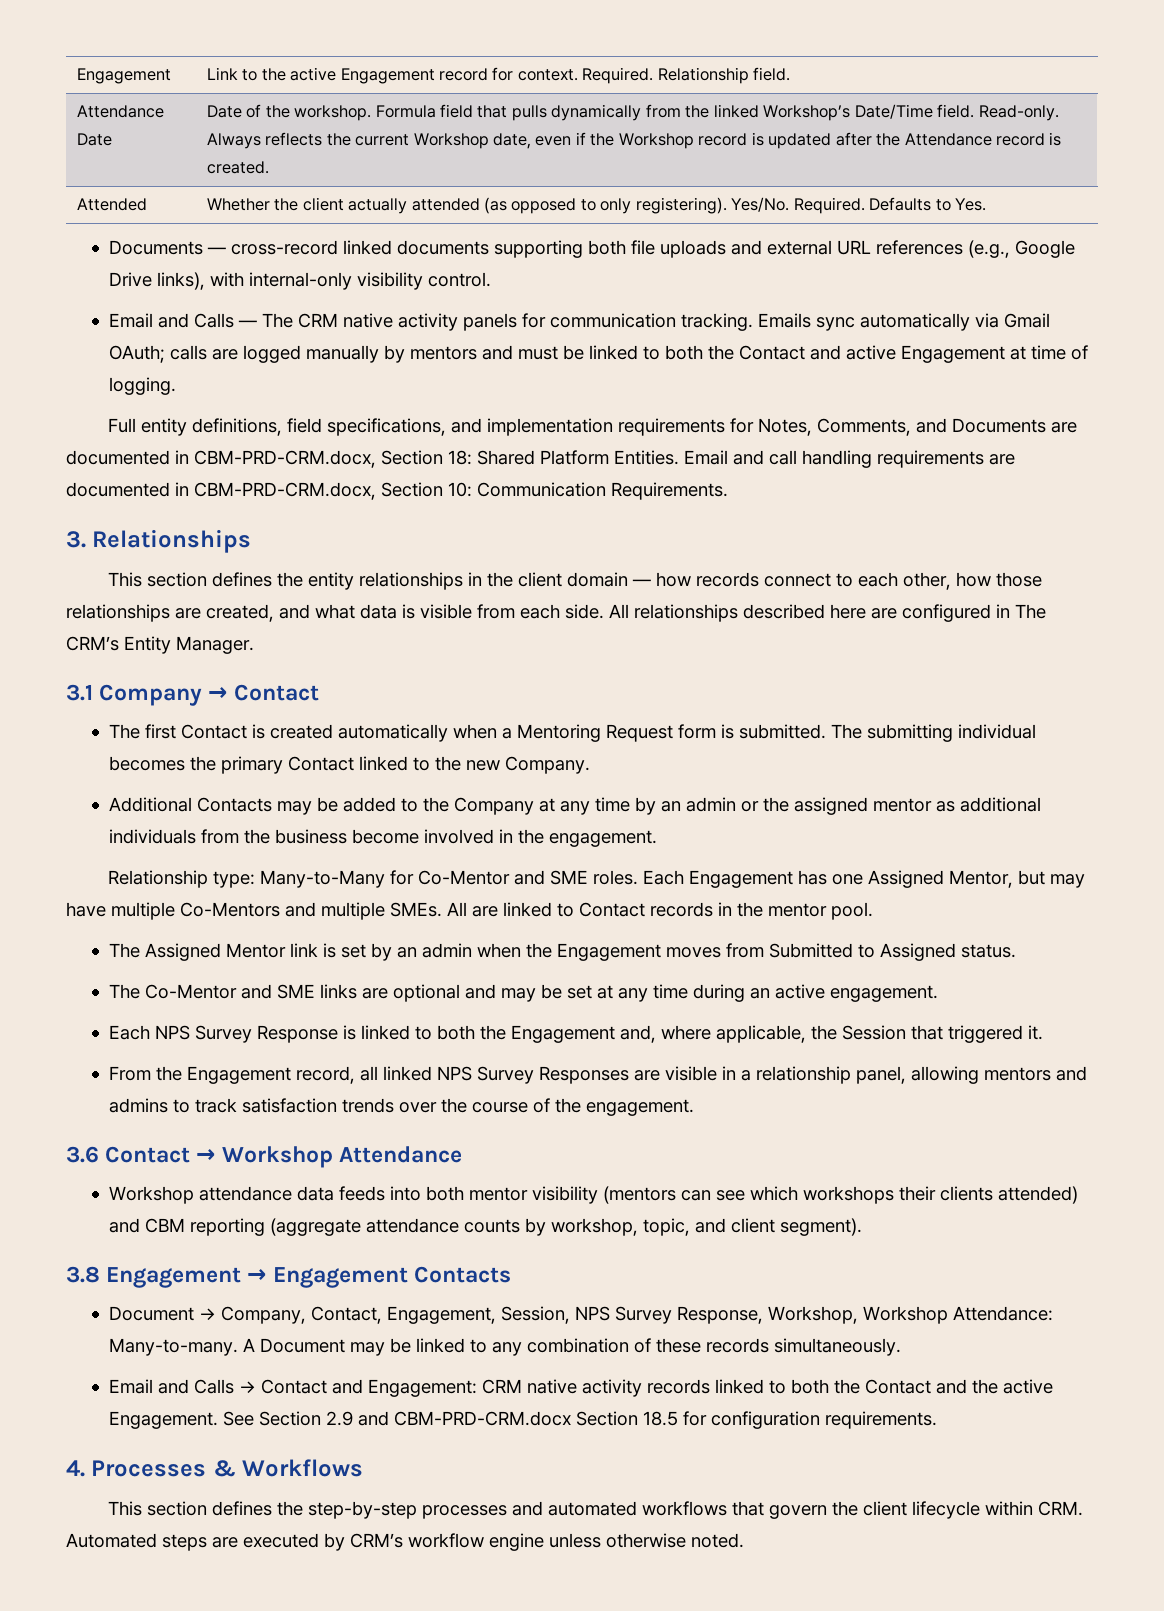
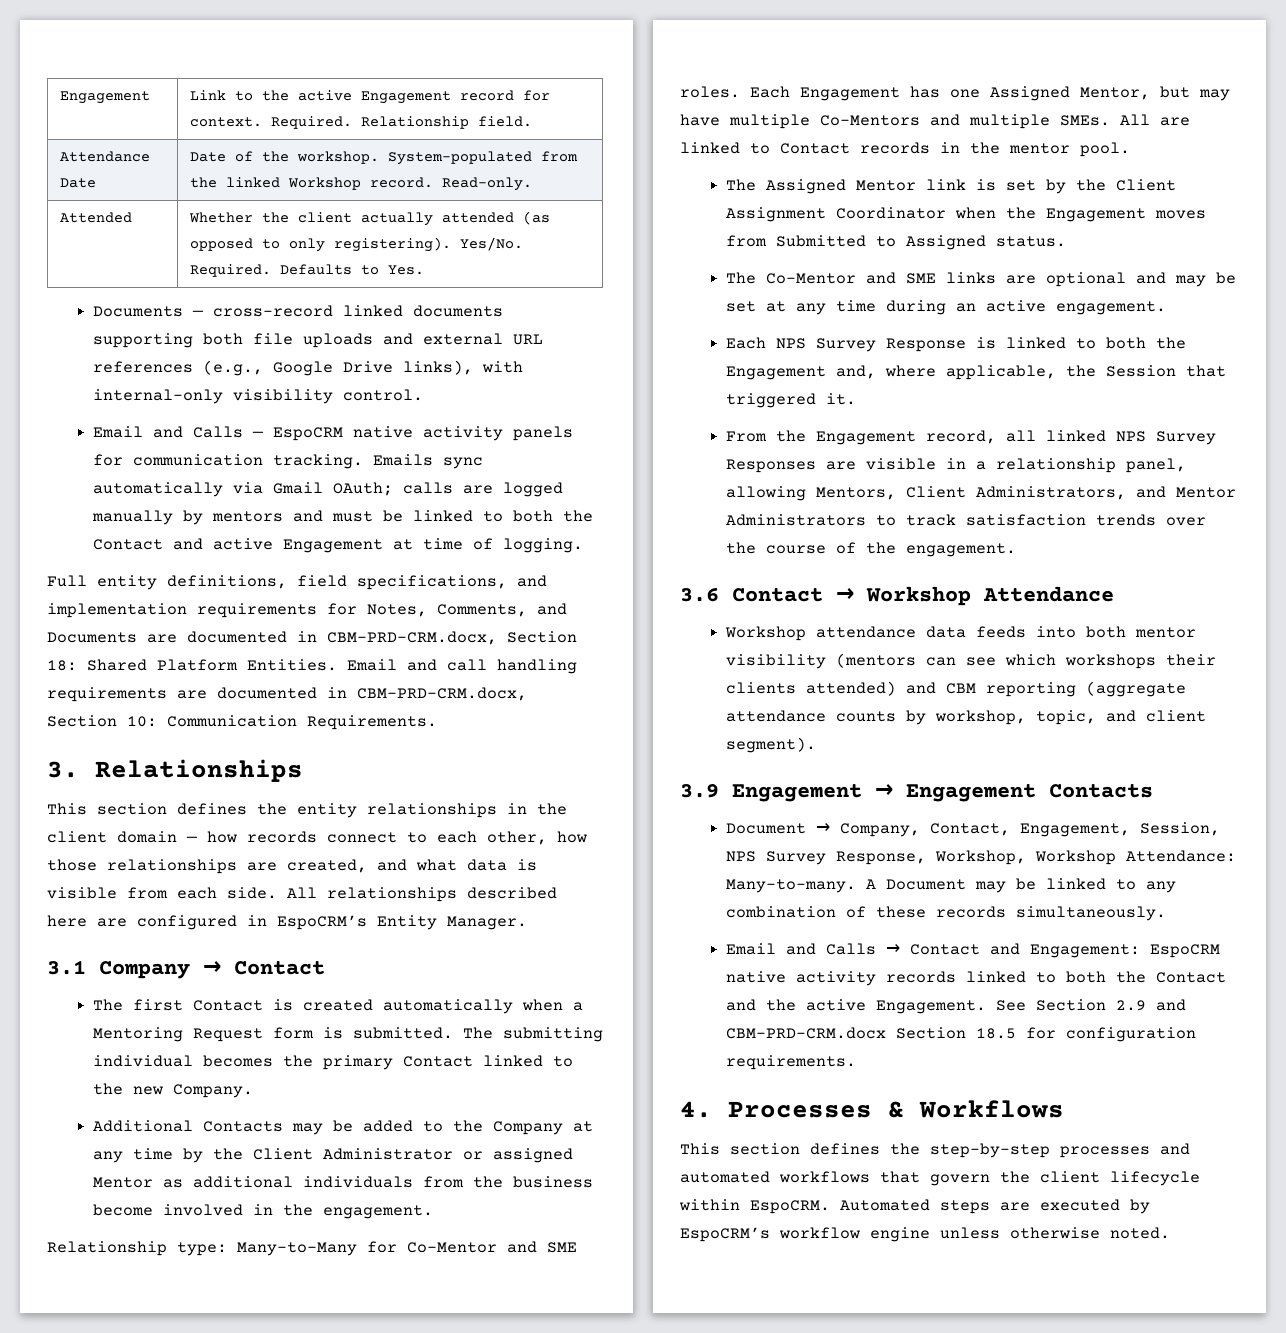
[375,104,1059,121] [206,132,1062,149] [206,161,269,174] Formula field that pulls dynamically from the linked Workshop’s Date/Time field. Read-only. Always reflects the current Workshop date, even if the Workshop record is updated after the Attendance record is created. -> [387,151,578,165] [189,177,532,191] System-populated from the linked Workshop record. Read-only.
[261,313,338,328] The CRM -> [272,427,343,441] EspoCRM
[1015,604,1046,619] [66,636,119,651] The CRM’s -> [277,915,367,930] EspoCRM’s
[660,797,932,815] an admin or the assigned mentor -> [212,1148,573,1163] [92,1177,153,1188] the Client Administrator or assigned Mentor
[396,943,472,958] an admin -> [1075,179,1176,191] [725,207,946,222] the Client Assignment Coordinator
[983,1066,1087,1081] [108,1098,168,1113] mentors and admins -> [815,486,1236,500] [725,514,866,526] Mentors, Client Administrators, and Mentor Administrators
[66,1266,100,1283] 3.8 -> [680,784,719,798] 3.9
[481,1379,522,1394] CRM -> [1149,944,1220,958] EspoCRM
[1038,1501,1084,1516] CRM. -> [750,1200,830,1214] EspoCRM.
[350,1533,403,1548] CRM’s -> [680,1227,770,1242] EspoCRM’s

